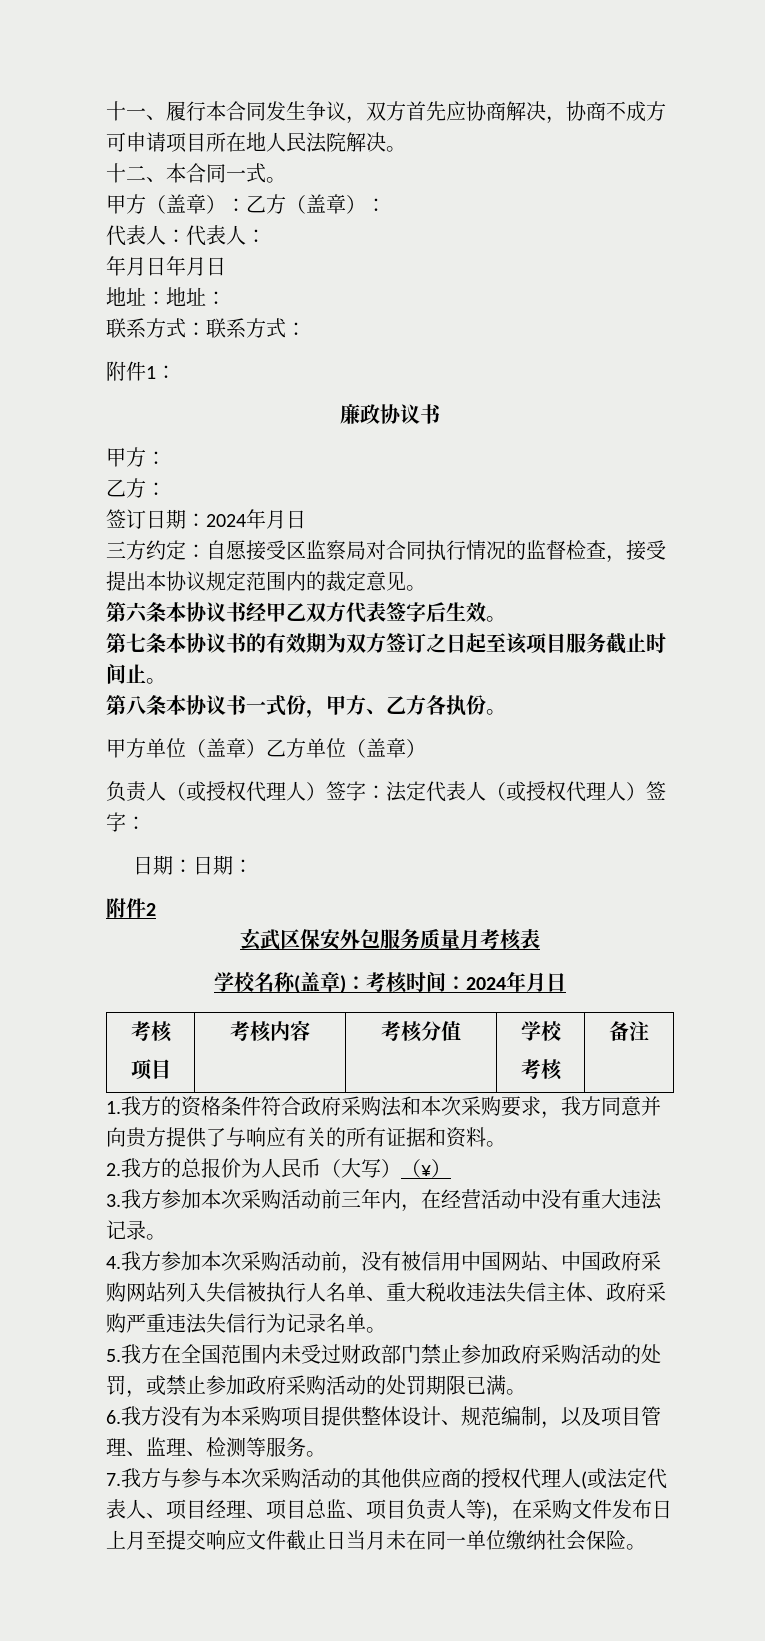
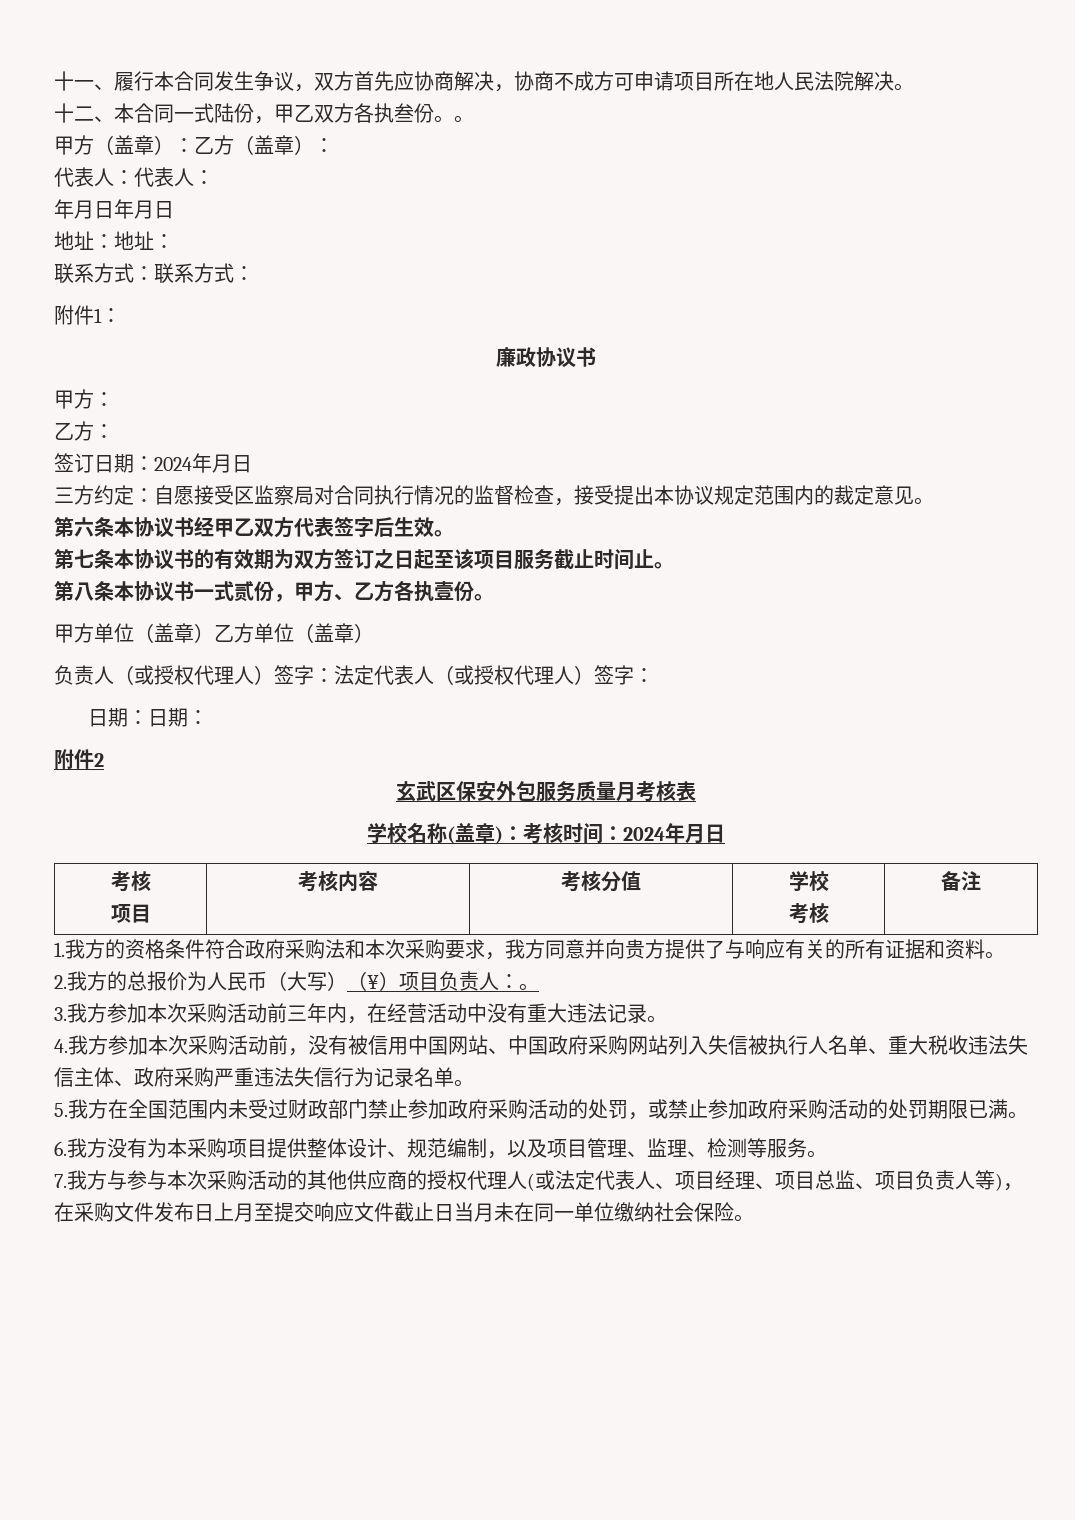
(266, 173) none -> [214,103,454,124] 陆份，甲乙双方各执叁份。
(286, 705) none -> [234,581,254,602] 贰
(466, 705) none -> [434,581,454,600] 壹
(451, 1168) none -> [399,971,539,991] 项目负责人：。

